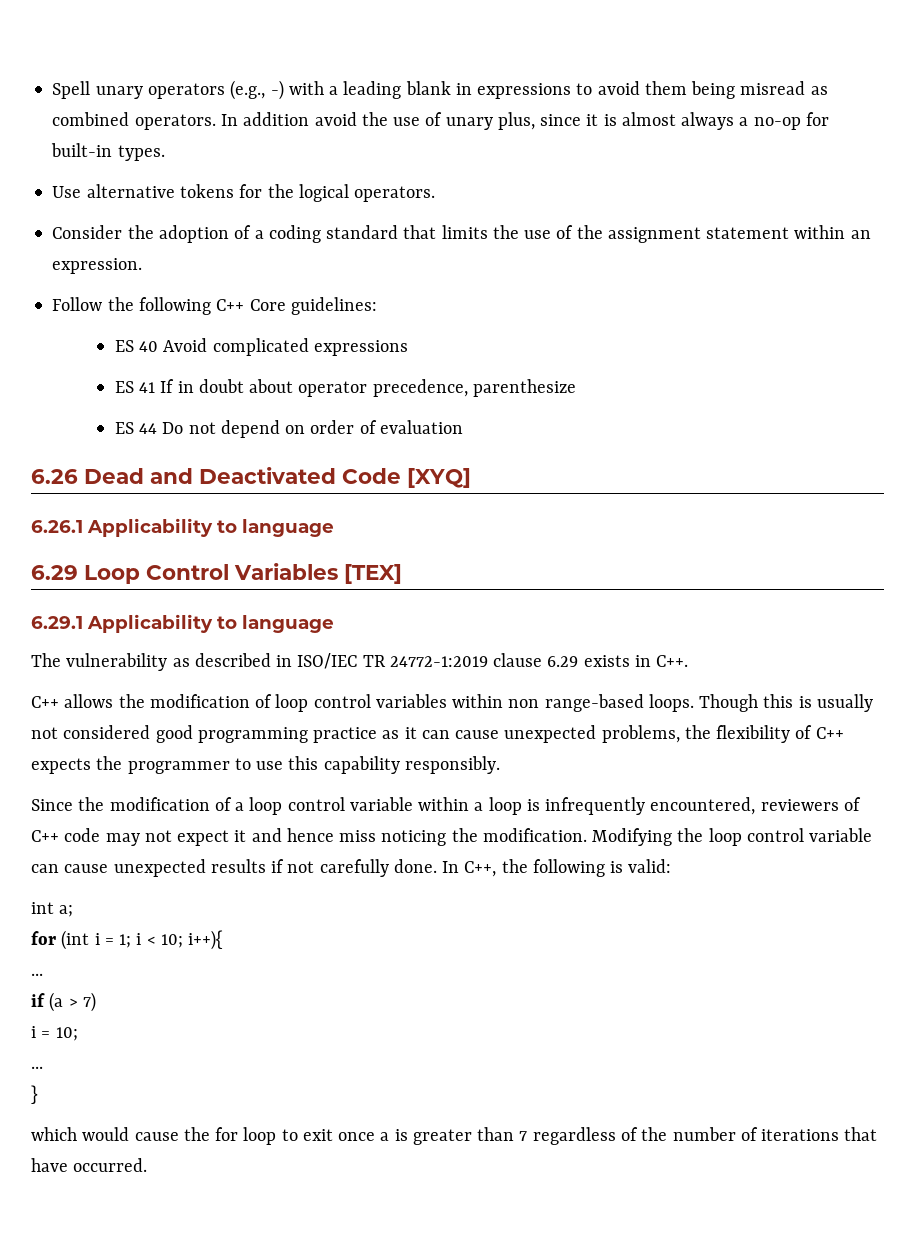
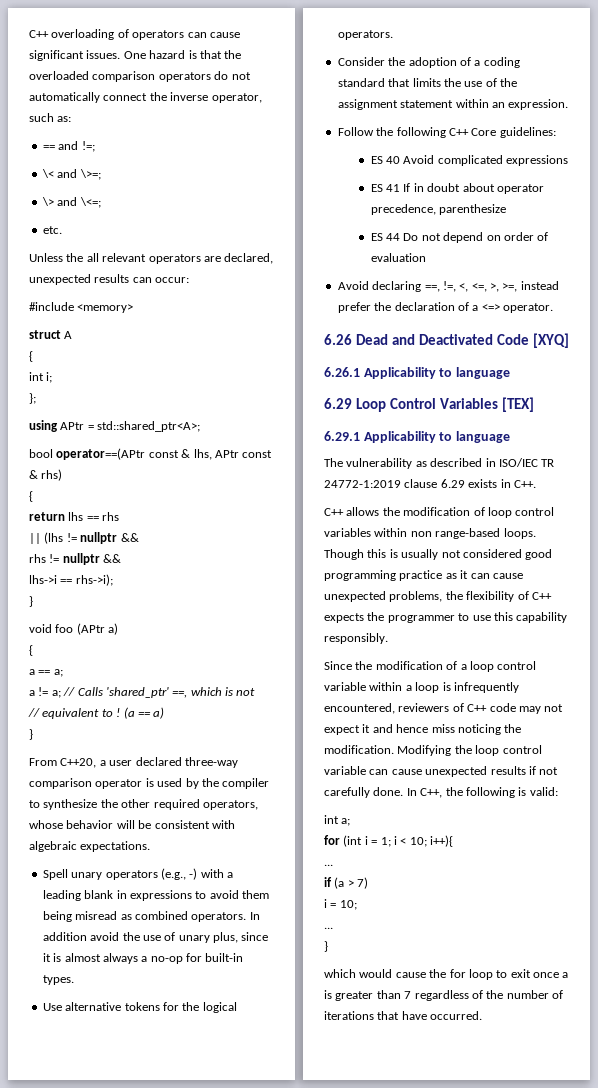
(52, 90) none -> [29,29,240,40] [29,50,242,61] [29,71,251,82] [29,92,262,103] [29,113,72,122] [42,141,95,152] [41,169,101,180] [41,197,101,208] [42,226,62,234] [29,253,274,264] [29,274,190,285] [29,302,134,313] [29,330,73,339] [29,351,33,362] [29,372,53,383] [29,393,36,404] [29,420,201,432] [29,448,273,460] [29,469,63,481] [29,491,33,502] [29,512,120,521] [29,532,139,544] [29,553,122,565] [29,574,113,586] [29,596,33,607] [29,623,119,635] [29,645,33,656] [29,669,63,677] [29,687,256,698] [28,707,165,719] [29,729,33,740] [29,757,238,768] [29,778,270,789] [29,799,258,810] [29,820,235,829] [29,841,151,852] C++ overloading of operators can cause significant issues. One hazard is that the overloaded comparison operators do not automatically connect the inverse operator, such as: // == and !=; // \< and \>=; // \> and \<=; // etc. // Unless the all relevant operators are declared, unexpected results can occur: // #include <memory> // struct A // { // int i; // }; // using APtr = std::shared_ptr<A>; // bool operator==(APtr const & lhs, APtr const & rhs) // { // return lhs == rhs // || (lhs != nullptr && // rhs != nullptr && // lhs->i == rhs->i); // } // void foo (APtr a) // { // a == a; // a != a; // Calls 'shared_ptr' ==, which is not // // equivalent to ! (a == a) // } // From C++20, a user declared three-way comparison operator is used by the compiler to synthesize the other required operators, whose behavior will be consistent with algebraic expectations. //
(463, 427) none -> [337,281,559,292] [337,302,553,313] // Avoid declaring ==, !=, <, <=, >, >=, instead prefer the declaration of a <=> operator.

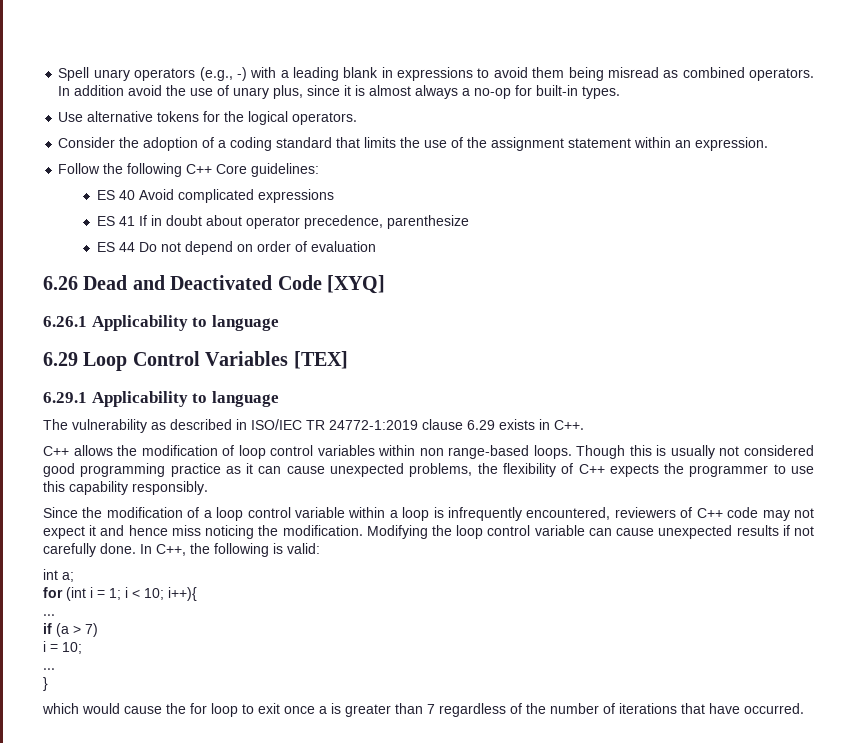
[29,29,240,40] [29,50,242,61] [29,71,251,82] [29,92,262,103] [29,113,72,122] [42,141,95,152] [41,169,101,180] [41,197,101,208] [42,226,62,234] [29,253,274,264] [29,274,190,285] [29,302,134,313] [29,330,73,339] [29,351,33,362] [29,372,53,383] [29,393,36,404] [29,420,201,432] [29,448,273,460] [29,469,63,481] [29,491,33,502] [29,512,120,521] [29,532,139,544] [29,553,122,565] [29,574,113,586] [29,596,33,607] [29,623,119,635] [29,645,33,656] [29,669,63,677] [29,687,256,698] [28,707,165,719] [29,729,33,740] [29,757,238,768] [29,778,270,789] [29,799,258,810] [29,820,235,829] [29,841,151,852] C++ overloading of operators can cause significant issues. One hazard is that the overloaded comparison operators do not automatically connect the inverse operator, such as: // == and !=; // \< and \>=; // \> and \<=; // etc. // Unless the all relevant operators are declared, unexpected results can occur: // #include <memory> // struct A // { // int i; // }; // using APtr = std::shared_ptr<A>; // bool operator==(APtr const & lhs, APtr const & rhs) // { // return lhs == rhs // || (lhs != nullptr && // rhs != nullptr && // lhs->i == rhs->i); // } // void foo (APtr a) // { // a == a; // a != a; // Calls 'shared_ptr' ==, which is not // // equivalent to ! (a == a) // } // From C++20, a user declared three-way comparison operator is used by the compiler to synthesize the other required operators, whose behavior will be consistent with algebraic expectations. // -> (58, 74) none
[337,281,559,292] [337,302,553,313] // Avoid declaring ==, !=, <, <=, >, >=, instead prefer the declaration of a <=> operator. -> (376, 246) none

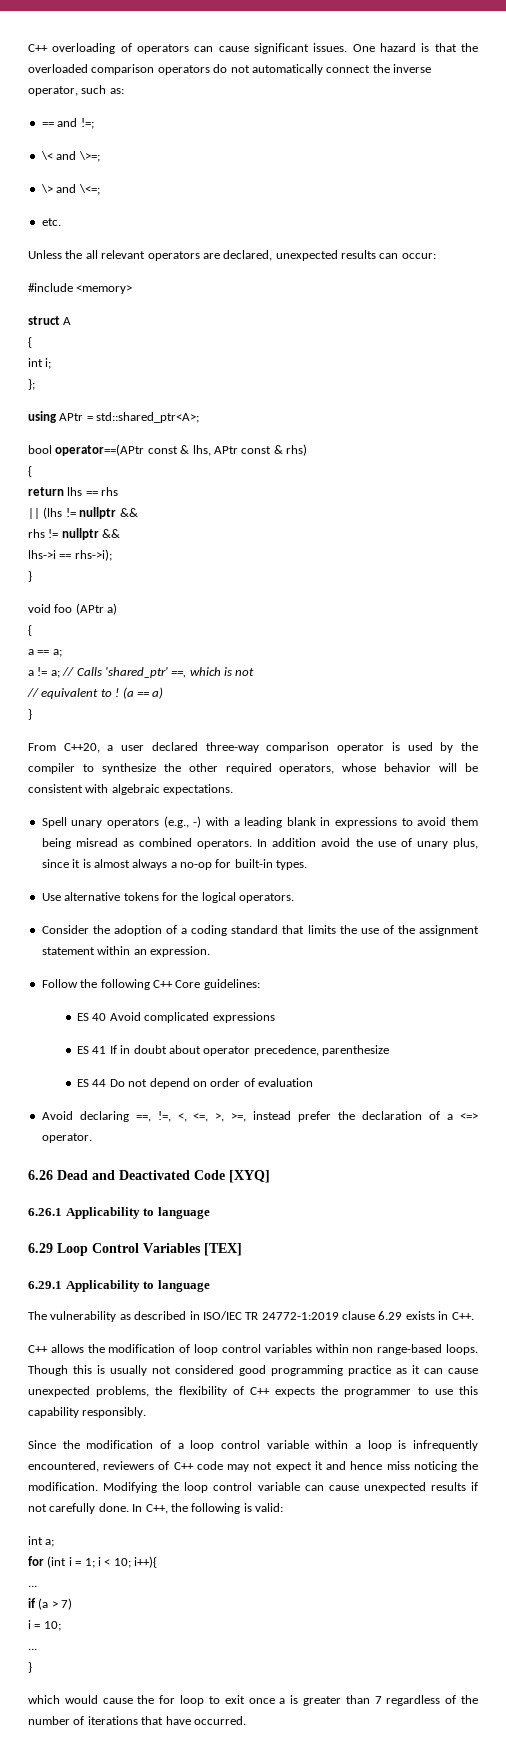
(58, 74) none -> [28,43,478,54] [28,64,431,75] [28,85,124,96] [41,118,94,129] [40,151,100,162] [40,184,100,195] [41,218,61,226] [28,250,436,261] [28,283,133,294] [28,316,72,325] [28,337,32,348] [28,358,52,369] [28,379,35,390] [28,411,200,423] [28,444,307,456] [28,466,32,477] [28,487,119,496] [28,507,138,519] [28,528,121,540] [28,549,112,561] [28,571,32,582] [28,603,118,615] [28,625,32,636] [28,649,62,657] [28,667,255,678] [27,687,164,699] [28,709,32,720] [28,742,479,753] [28,763,478,774] [28,784,234,795] C++ overloading of operators can cause significant issues. One hazard is that the overloaded comparison operators do not automatically connect the inverse operator, such as: // == and !=; // \< and \>=; // \> and \<=; // etc. // Unless the all relevant operators are declared, unexpected results can occur: // #include <memory> // struct A // { // int i; // }; // using APtr = std::shared_ptr<A>; // bool operator==(APtr const & lhs, APtr const & rhs) // { // return lhs == rhs // || (lhs != nullptr && // rhs != nullptr && // lhs->i == rhs->i); // } // void foo (APtr a) // { // a == a; // a != a; // Calls 'shared_ptr' ==, which is not // // equivalent to ! (a == a) // } // From C++20, a user declared three-way comparison operator is used by the compiler to synthesize the other required operators, whose behavior will be consistent with algebraic expectations. //
(376, 246) none -> [41,1111,478,1122] [41,1133,92,1143] // Avoid declaring ==, !=, <, <=, >, >=, instead prefer the declaration of a <=> operator.

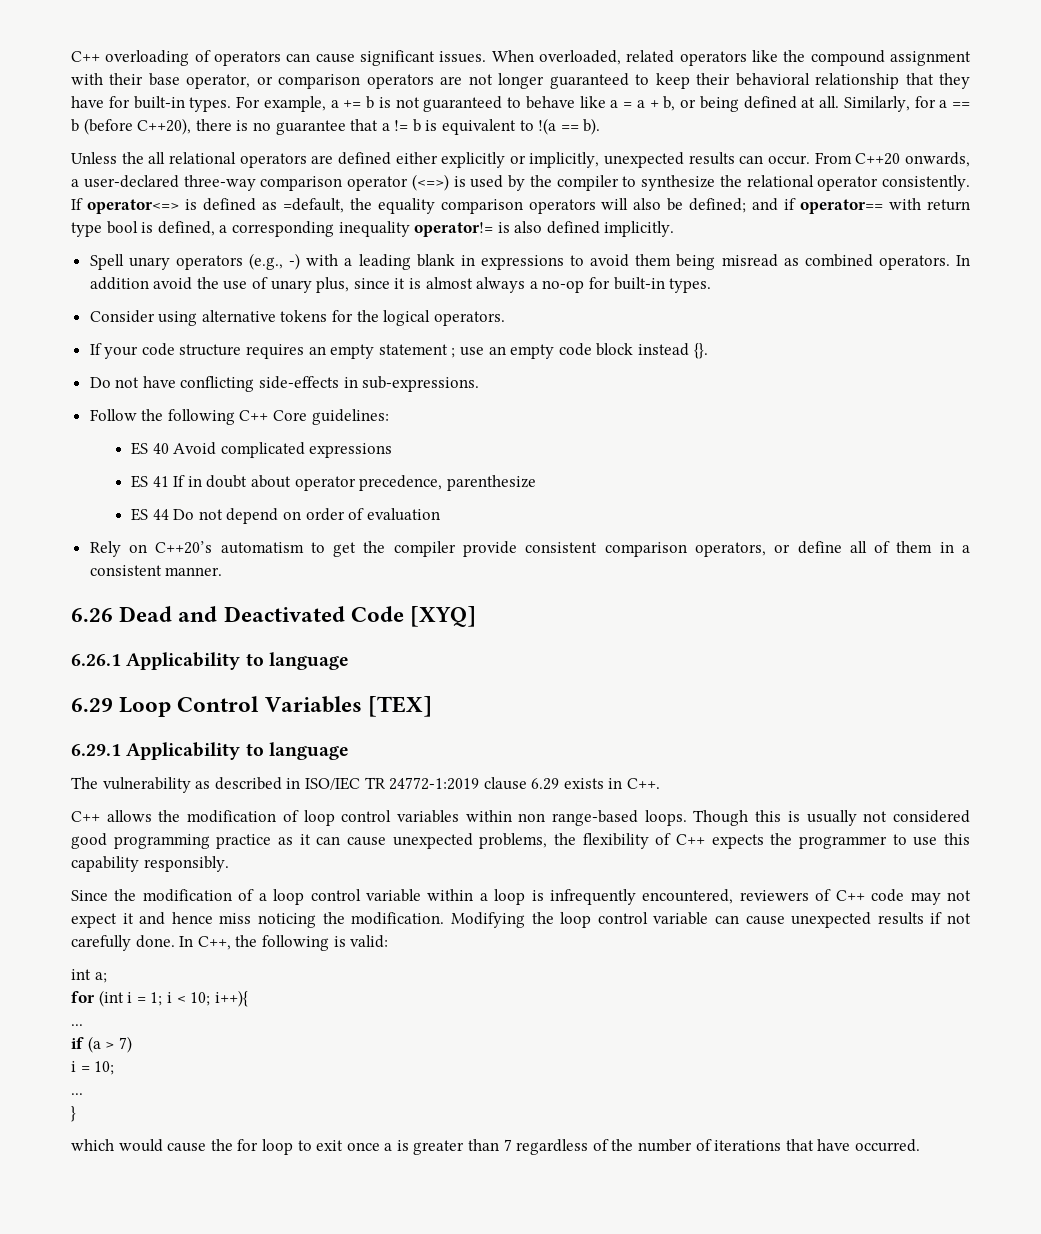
[352,43,478,52] [28,64,431,75] [28,85,124,96] [41,118,94,129] [40,151,100,162] [40,184,100,195] [41,218,61,226] One hazard is that the overloaded comparison operators do not automatically connect the inverse operator, such as: // == and !=; // \< and \>=; // \> and \<=; // etc. -> [491,50,972,66] [71,73,970,89] [71,96,970,112] [71,118,601,135] When overloaded, related operators like the compound assignment with their base operator, or comparison operators are not longer guaranteed to keep their behavioral relationship that they have for built-in types. For example, a += b is not guaranteed to behave like a = a + b, or being defined at all. Similarly, for a == b (before C++20), there is no guarantee that a != b is equivalent to !(a == b).
[101,250,436,261] [28,283,133,294] [28,316,72,325] [28,337,32,348] [28,358,52,369] [28,379,35,390] [28,411,200,423] [28,444,307,456] [28,466,32,477] [28,487,119,496] [28,507,138,519] [28,528,121,540] [28,549,112,561] [28,571,32,582] [28,603,118,615] [28,625,32,636] [28,649,62,657] [28,667,255,678] [27,687,164,699] [28,709,32,720] [28,742,198,753] relevant operators are declared, unexpected results can occur: // #include <memory> // struct A // { // int i; // }; // using APtr = std::shared_ptr<A>; // bool operator==(APtr const & lhs, APtr const & rhs) // { // return lhs == rhs // || (lhs != nullptr && // rhs != nullptr && // lhs->i == rhs->i); // } // void foo (APtr a) // { // a == a; // a != a; // Calls 'shared_ptr' ==, which is not // // equivalent to ! (a == a) // } // From C++20, a user declared -> [168,152,970,168] [71,175,179,188] relational operators are defined either explicitly or implicitly, unexpected results can occur. From C++20 onwards, a user-declared
(385, 748) none -> [411,174,449,191] (<=>)
[188,763,478,774] [28,784,234,795] other required operators, whose behavior will be consistent with algebraic expectations. -> [746,175,970,191] [71,198,971,214] [71,221,675,237] relational operator consistently. If operator<=> is defined as =default, the equality comparison operators will also be defined; and if operator== with return type bool is defined, a corresponding inequality operator!= is also defined implicitly.
[41,893,61,901] Use -> [89,310,198,326] Consider using
[41,925,480,936] [41,946,210,957] Consider the adoption of a coding standard that limits the use of the assignment statement within an expression. -> [89,343,708,359] [89,376,480,392] If your code structure requires an empty statement ; use an empty code block instead {}. // Do not have conflicting side-effects in sub-expressions.
[41,1111,478,1122] [41,1133,92,1143] Avoid declaring ==, !=, <, <=, >, >=, instead prefer the declaration of a <=> operator. -> [89,541,971,557] [89,565,223,576] Rely on C++20’s automatism to get the compiler provide consistent comparison operators, or define all of them in a consistent manner.

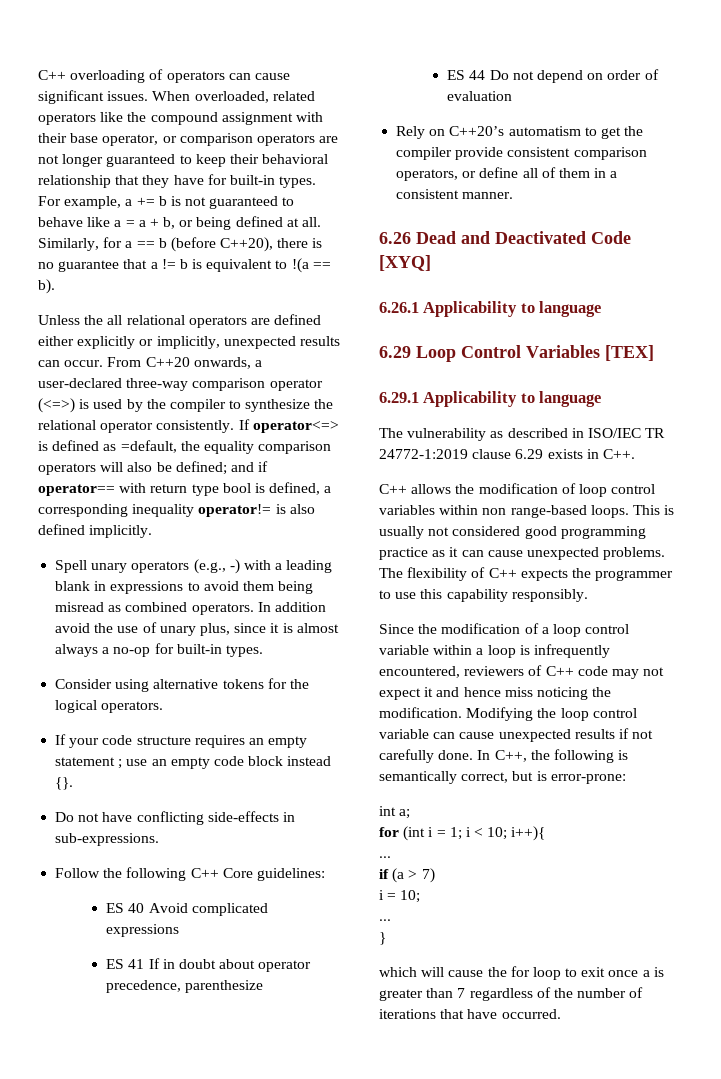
[693,810,782,826] Though this -> [632,505,660,515] This
[479,833,576,849] problems, the -> [603,547,666,560] [379,568,403,578] problems. The
[350,935,389,948] valid: -> [379,771,626,784] semantically correct, but is error-prone:
[118,1139,163,1152] would -> [421,967,445,977] will

